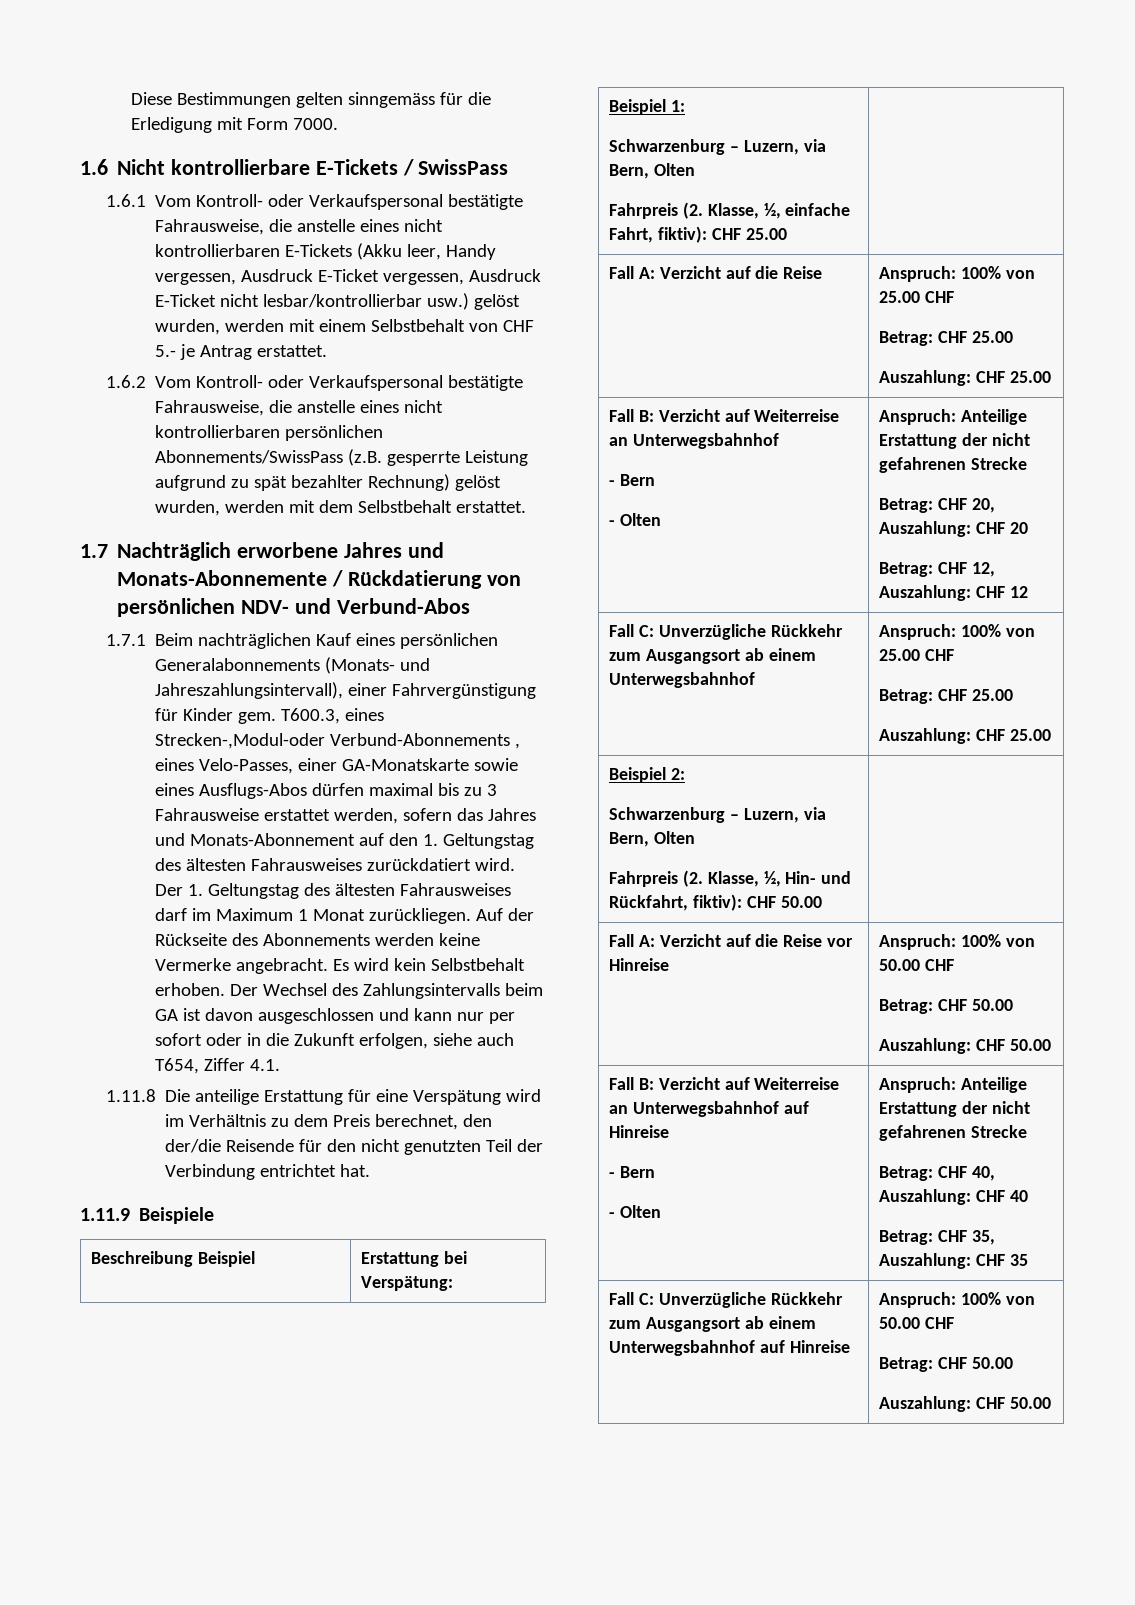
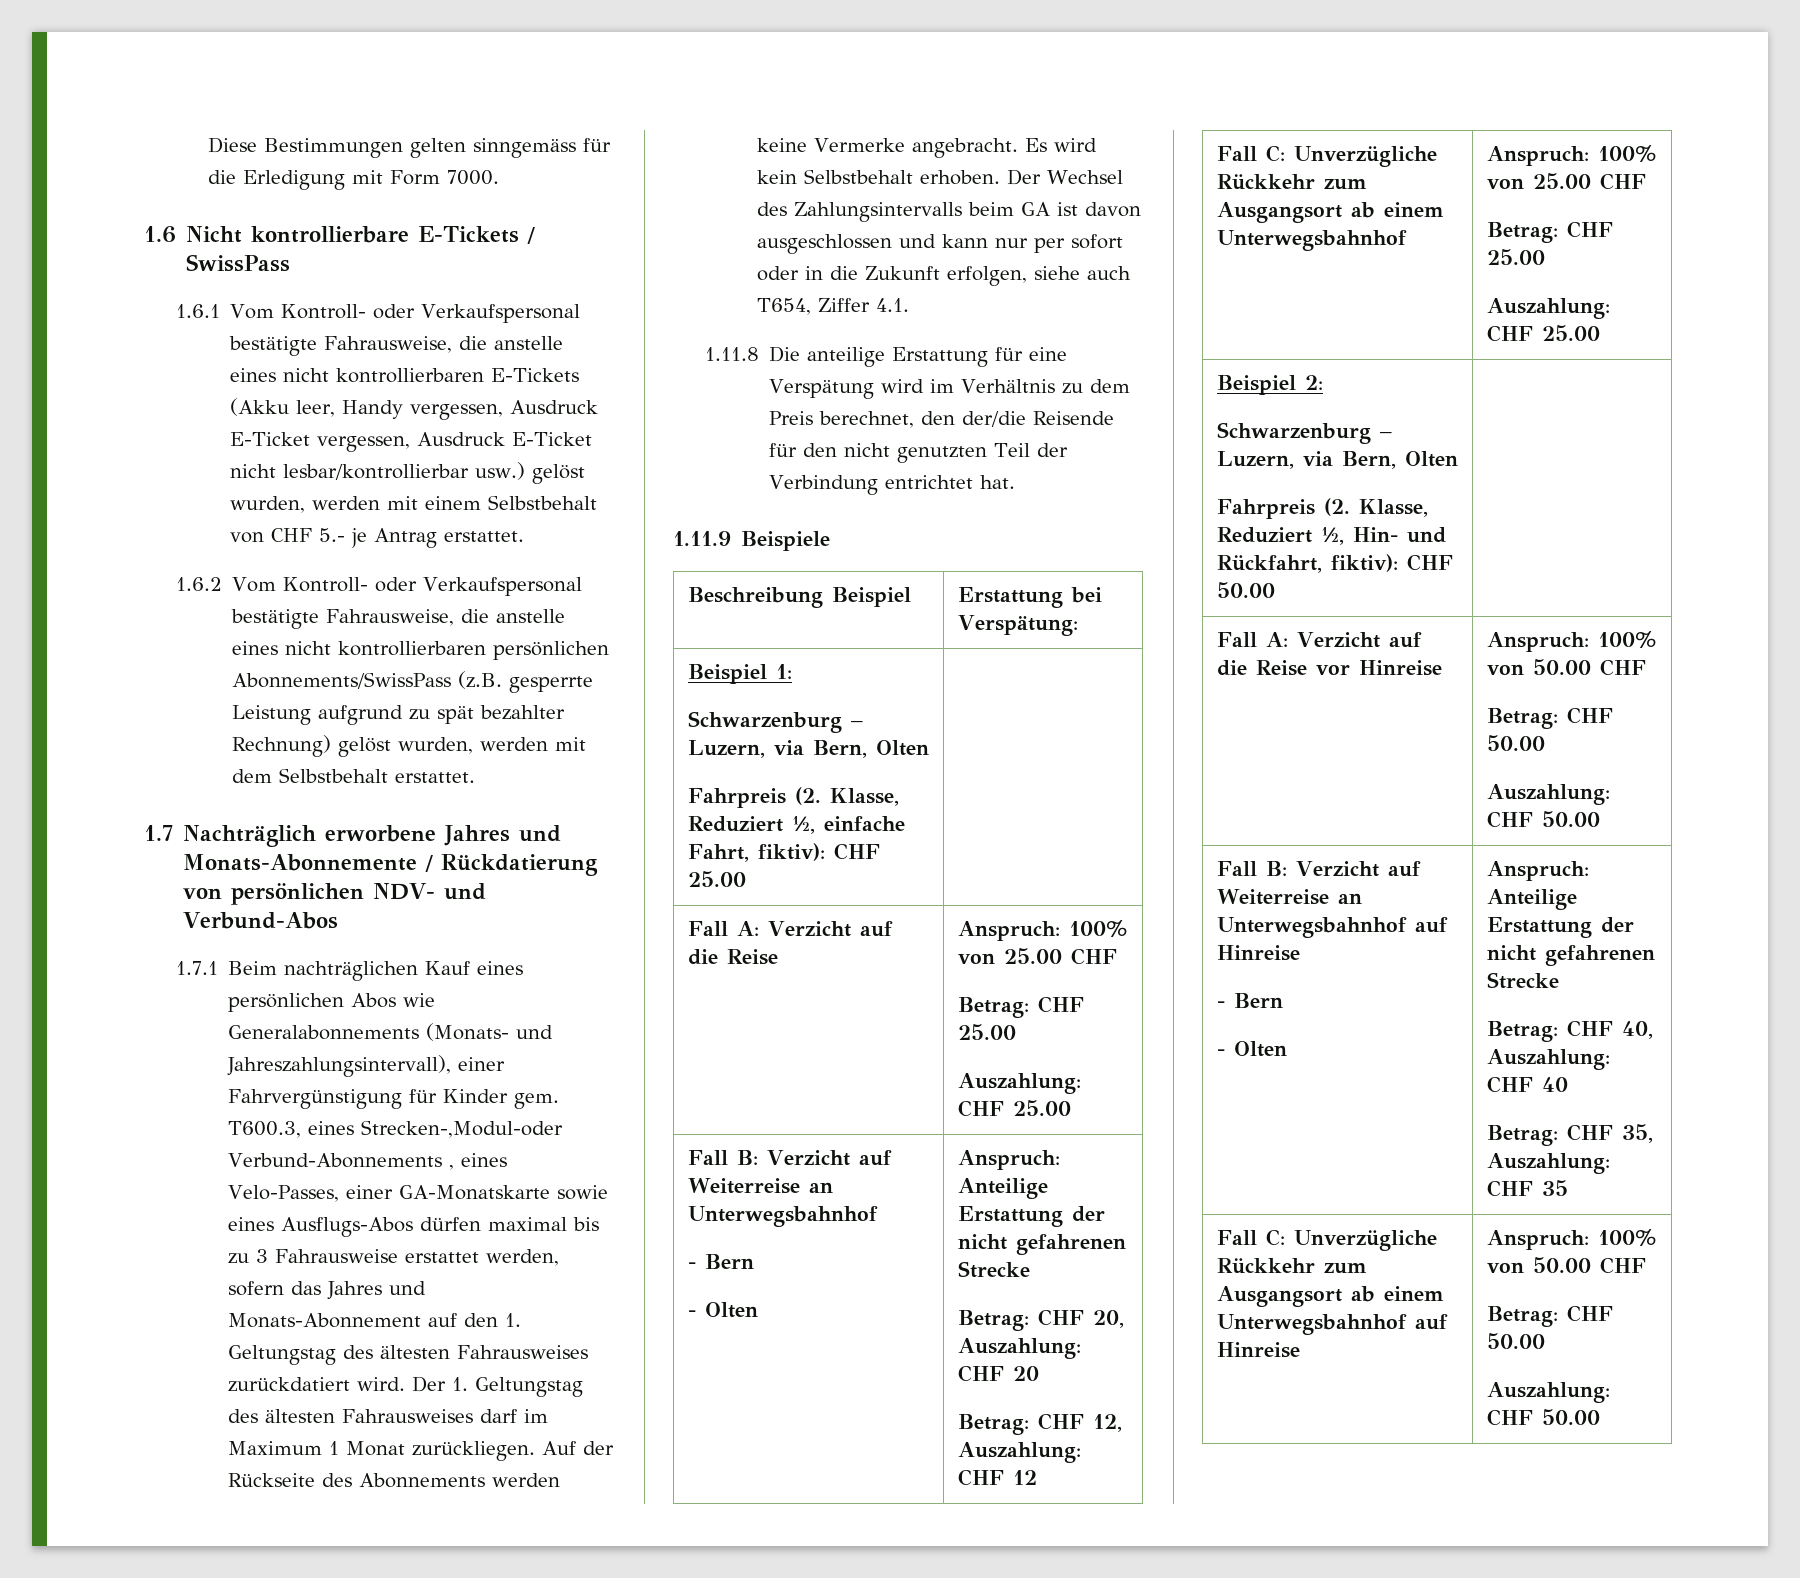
(498, 641) none -> [351,993,436,1008] Abos wie
(759, 211) none -> [687,816,783,832] Reduziert
(759, 879) none -> [1216,527,1312,543] Reduziert

